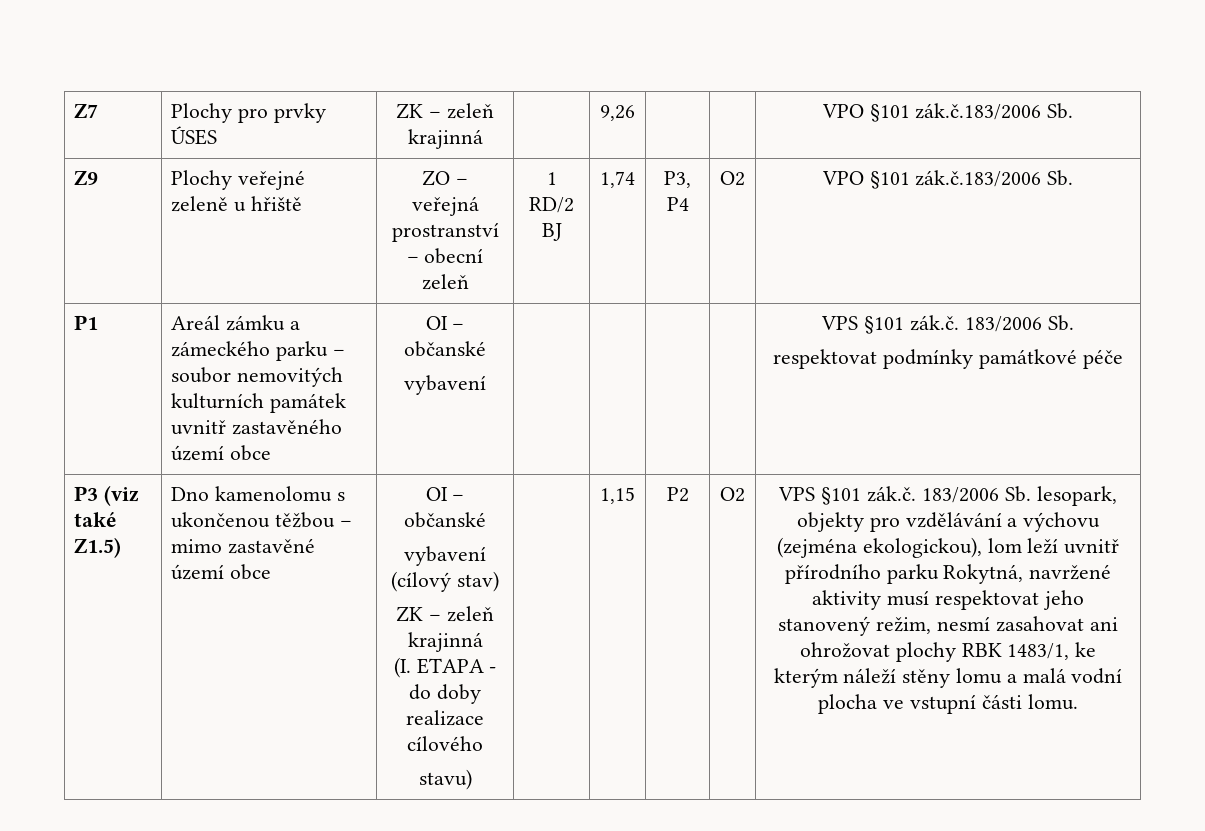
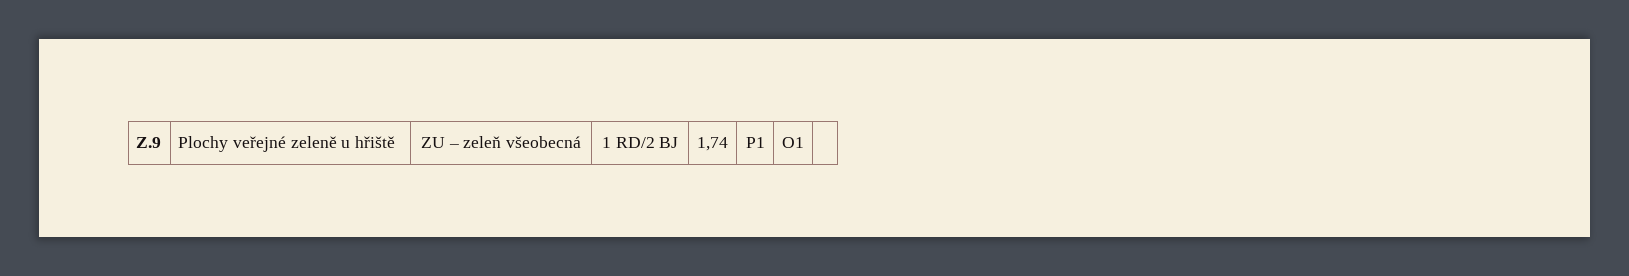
[74,103,99,118] [171,103,326,123] [171,126,218,145] [396,103,494,119] [407,129,483,149] [600,105,635,121] [821,103,1074,122] [74,170,99,185] Z7 | Plochy pro prvky ÚSES | ZK – zeleň krajinná | | 9,26 | | | VPO §101 zák.č.183/2006 Sb. // Z9 -> [136,137,162,148] Z.9
[422,170,468,186] [411,196,479,216] [391,223,499,242] [406,248,484,264] [421,274,469,290] ZO – veřejná prostranství – obecní zeleň -> [420,136,582,148] ZU – zeleň všeobecná
[664,171,691,188] [666,197,689,211] [720,171,745,186] [821,170,1074,189] [74,315,99,330] [171,315,300,331] [171,341,345,361] [171,367,343,387] [171,393,346,413] [171,419,342,435] [171,445,271,461] [425,316,465,330] [404,341,486,357] [404,375,486,395] [821,315,1074,334] [773,349,1123,369] [74,485,139,506] [74,512,118,527] [74,537,122,558] [171,486,345,502] [171,512,352,528] [171,538,315,554] [171,564,271,580] [425,487,465,501] [404,512,486,528] [404,546,486,566] [391,571,499,592] [396,606,494,622] [407,632,483,652] [393,657,497,678] [409,684,481,704] [406,710,484,726] [407,736,483,751] [418,769,472,790] [600,487,635,504] [666,487,689,502] [720,487,745,502] [778,486,1117,506] [796,512,1101,532] [776,537,1120,558] [784,564,1112,584] [812,590,1084,610] [778,616,1118,636] [799,642,1097,662] [773,668,1123,688] [818,694,1078,714] P3, P4 | O2 | VPO §101 zák.č.183/2006 Sb. // P1 | Areál zámku a zámeckého parku – soubor nemovitých kulturních památek uvnitř zastavěného území obce | OI – občanské // vybavení | | | | | VPS §101 zák.č. 183/2006 Sb. // respektovat podmínky památkové péče // P3 (viz také Z1.5) | Dno kamenolomu s ukončenou těžbou – mimo zastavěné území obce | OI – občanské // vybavení (cílový stav) // ZK – zeleň krajinná // (I. ETAPA - do doby realizace cílového // stavu) | | 1,15 | P2 | O2 | VPS §101 zák.č. 183/2006 Sb. lesopark, objekty pro vzdělávání a výchovu (zejména ekologickou), lom leží uvnitř přírodního parku Rokytná, navržené aktivity musí respektovat jeho stanovený režim, nesmí zasahovat ani ohrožovat plochy RBK 1483/1, ke kterým náleží stěny lomu a malá vodní plocha ve vstupní části lomu. -> [745,137,765,148] [782,137,804,148] P1 | O1 |

